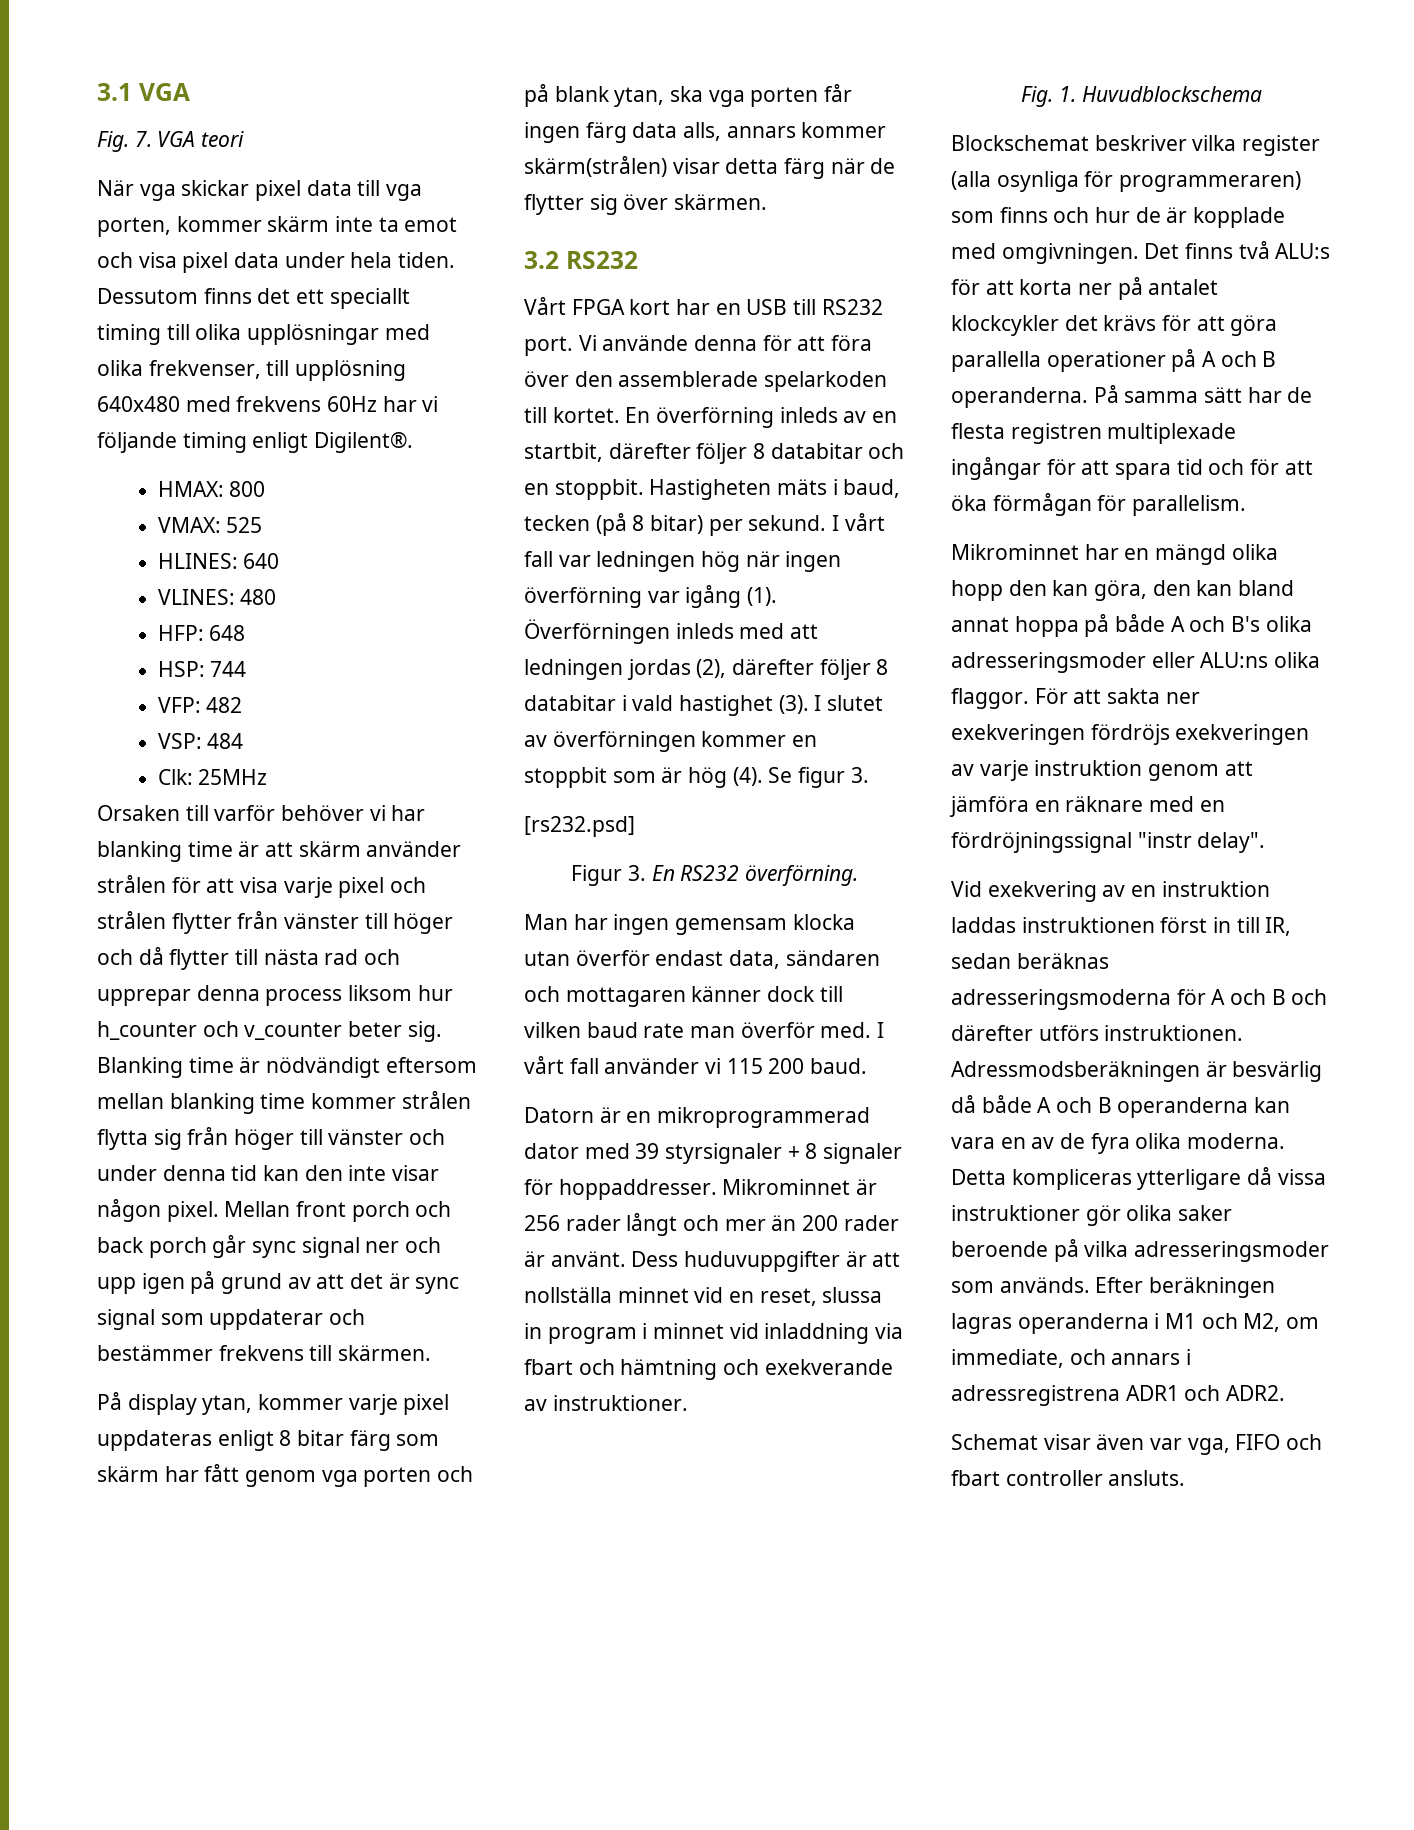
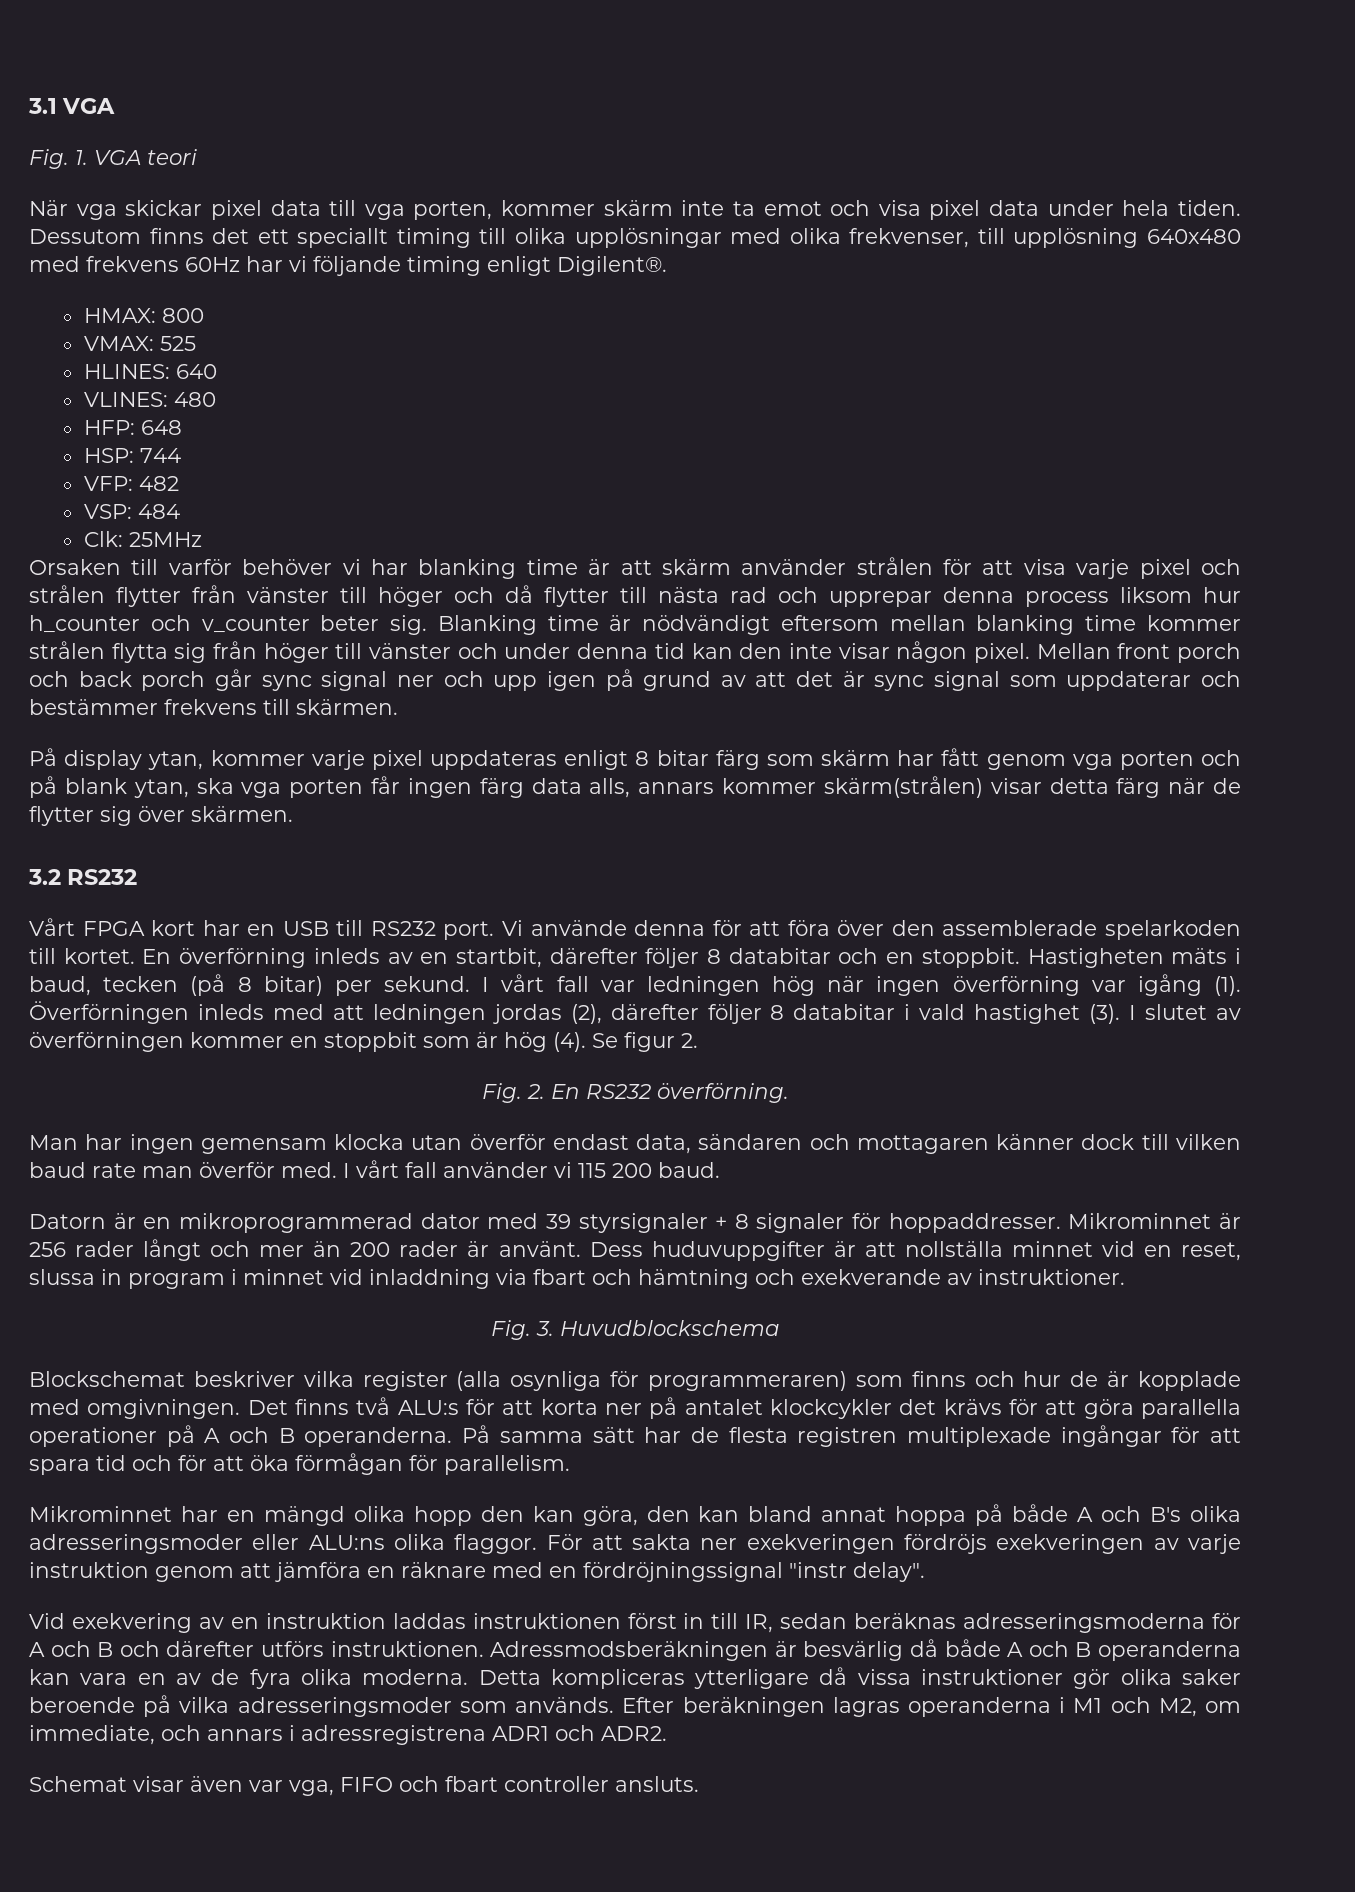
[134,131,152,147] 7. -> [75,150,88,165] 1.
[850,767,869,783] [524,816,635,837] [571,865,646,886] 3. // [rs232.psd] // Figur 3. -> [681,1033,698,1048] [481,1083,545,1103] 2. // Fig. 2.
[1059,86,1076,102] 1. -> [535,1321,554,1336] 3.

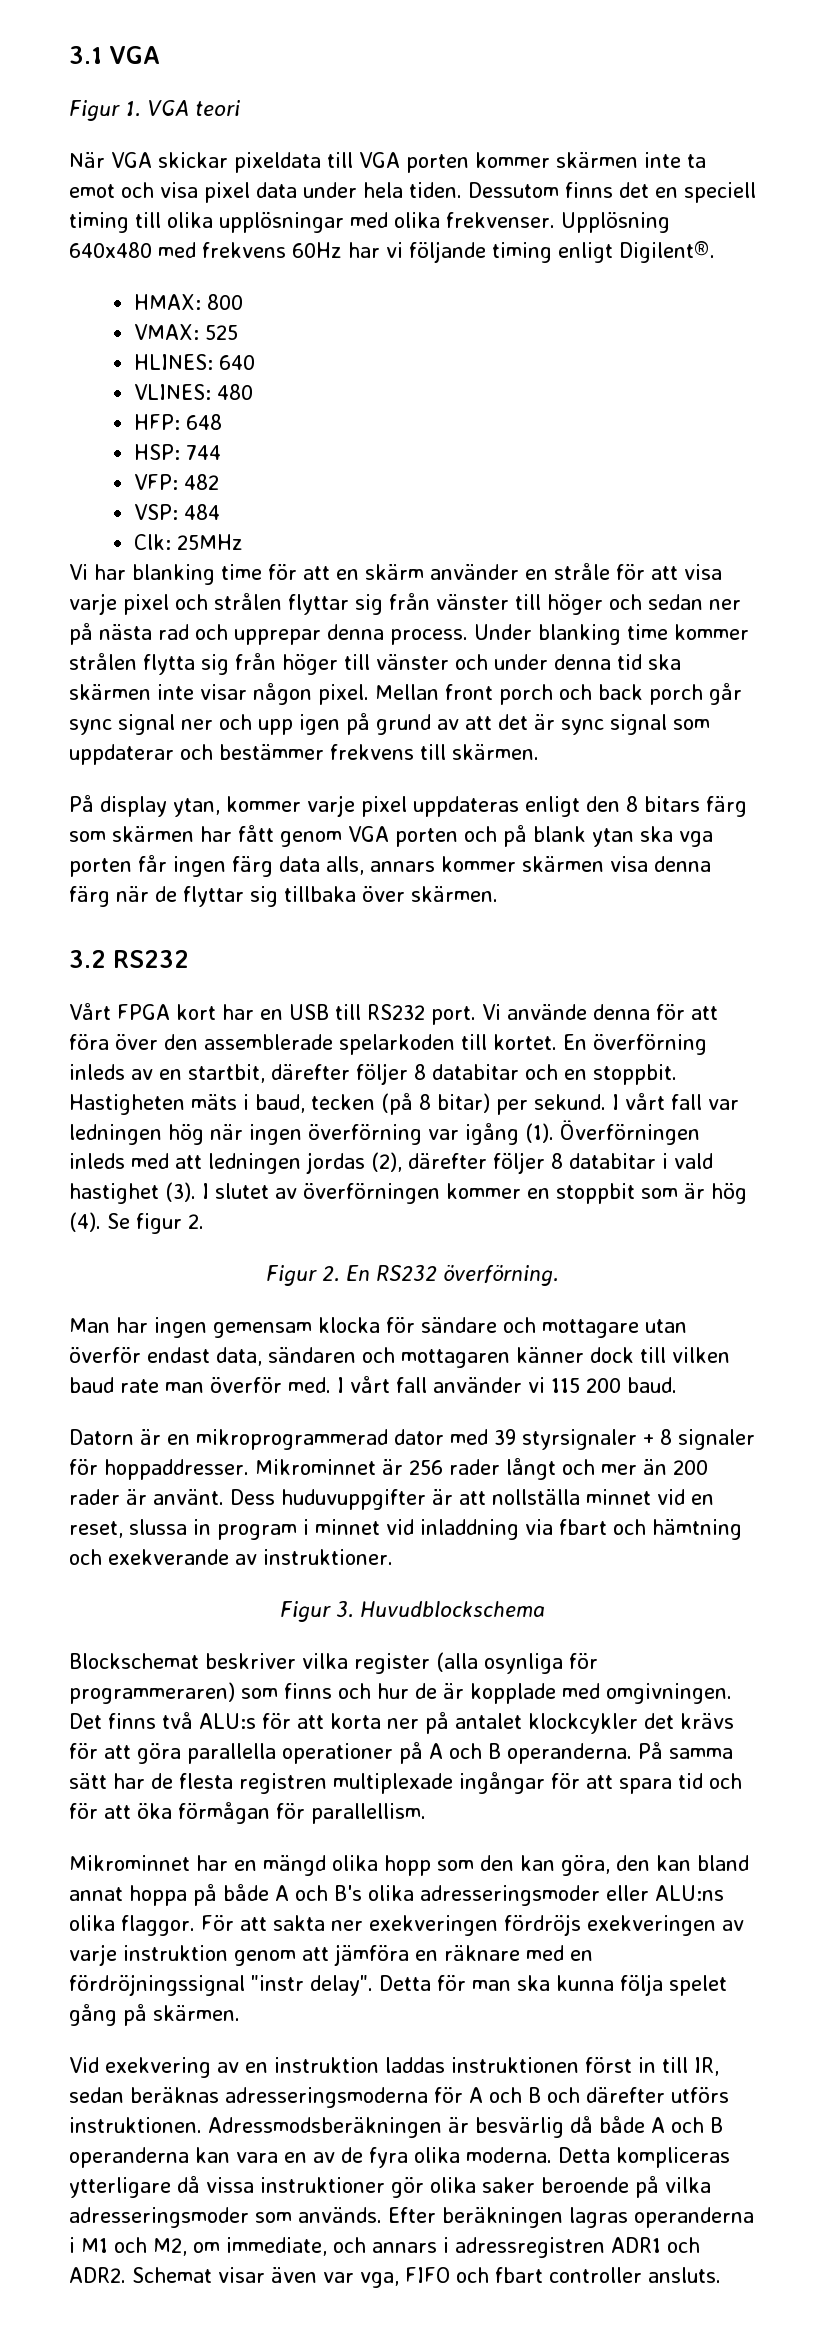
[29,149,69,169] Fig. -> [69,100,120,121] Figur
[76,200,673,220] vga skickar pixel data till vga porten, kommer skärm -> [111,152,638,173] VGA skickar pixeldata till VGA porten kommer skärmen
[257,228,389,248] ett speciallt -> [655,182,756,203] en speciell
[849,228,1139,248] frekvenser, till upplösning -> [446,211,670,233] frekvenser. Upplösning
[29,557,933,579] Orsaken till varför behöver vi har blanking time är att skärm använder strålen -> [69,563,610,585] Vi har blanking time för att en skärm använder en stråle
[116,587,181,607] flytter -> [288,594,383,615] flyttar sig
[505,585,647,607] då flytter till -> [648,594,741,610] [69,623,93,645] sedan ner på
[1025,587,1241,607] [29,615,966,635] process liksom hur h_counter och v_counter beter sig. Blanking time är nödvändigt eftersom mellan -> [390,624,532,645] process. Under
[691,643,783,659] kan den -> [648,654,681,670] [69,684,151,700] ska skärmen
[635,750,709,766] 8 bitar -> [586,796,700,812] den 8 bitars
[820,750,890,766] skärm -> [112,826,194,842] skärmen
[1072,754,1113,770] vga -> [348,826,389,842] VGA
[133,779,189,798] ytan, -> [592,828,634,847] ytan
[823,776,1241,798] [29,806,132,826] skärm(strålen) visar detta färg när de flytter sig -> [522,856,711,872] [69,886,356,907] skärmen visa denna färg när de flyttar sig tillbaka
[481,1083,522,1103] Fig. -> [266,1265,317,1286] Figur
(405, 1142) none -> [386,1316,639,1338] för sändare och mottagare
[490,1320,531,1340] Fig. -> [280,1601,331,1622] Figur
[444,1455,570,1475] parallelism. -> [311,1803,426,1824] parallellism.
(472, 1516) none -> [437,1860,474,1871] som
(925, 1572) none -> [378,1974,727,1996] [69,2004,240,2026] Detta för man ska kunna följa spelet gång på skärmen.
[301,1725,486,1745] adressregistrena -> [455,2237,605,2258] adressregistren
(667, 1733) // -> (126, 2275) none

